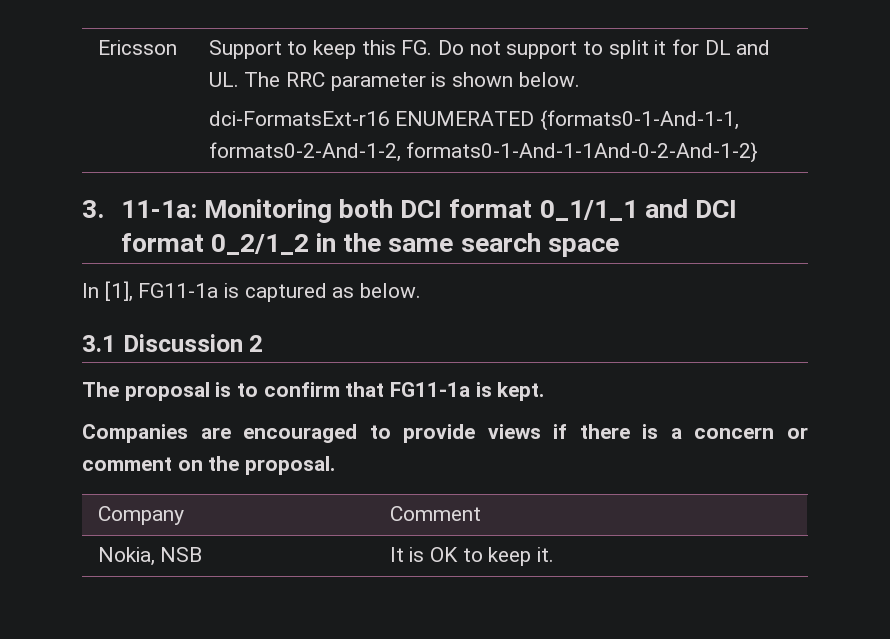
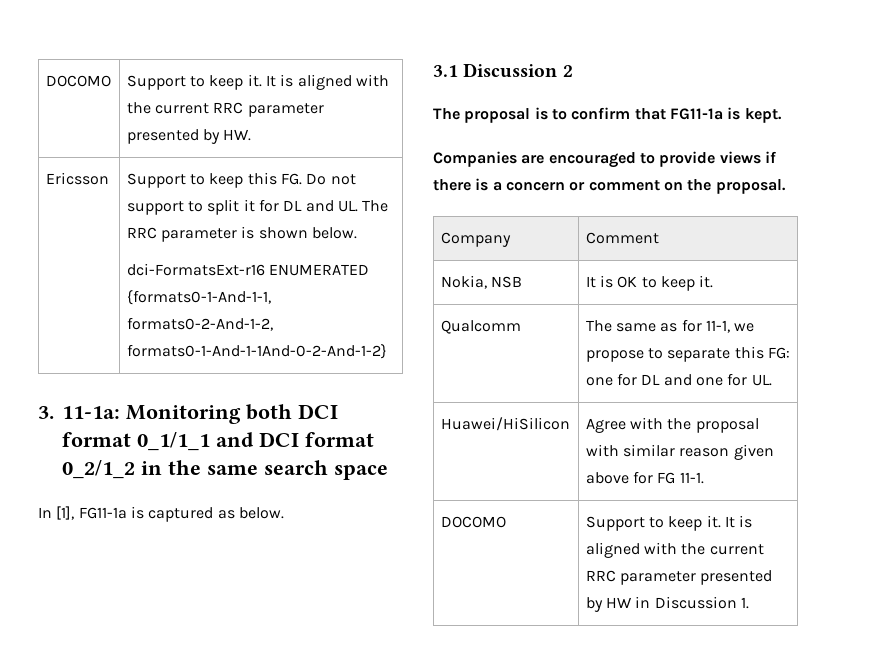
(97, 47) none -> [45,75,111,87] [126,74,390,90] [126,102,324,117] [126,129,252,144] DOCOMO | Support to keep it. It is aligned with the current RRC parameter presented by HW. //
(555, 554) none -> [440,320,521,334] [585,319,755,333] [585,346,791,362] [585,373,772,386] [440,417,570,431] [585,417,759,433] [585,444,774,460] [585,471,704,484] [440,516,506,528] [585,515,753,531] [585,542,764,558] [585,570,773,585] [585,596,750,612] // Qualcomm | The same as for 11-1, we propose to separate this FG: one for DL and one for UL. // Huawei/HiSilicon | Agree with the proposal with similar reason given above for FG 11-1. // DOCOMO | Support to keep it. It is aligned with the current RRC parameter presented by HW in Discussion 1.

